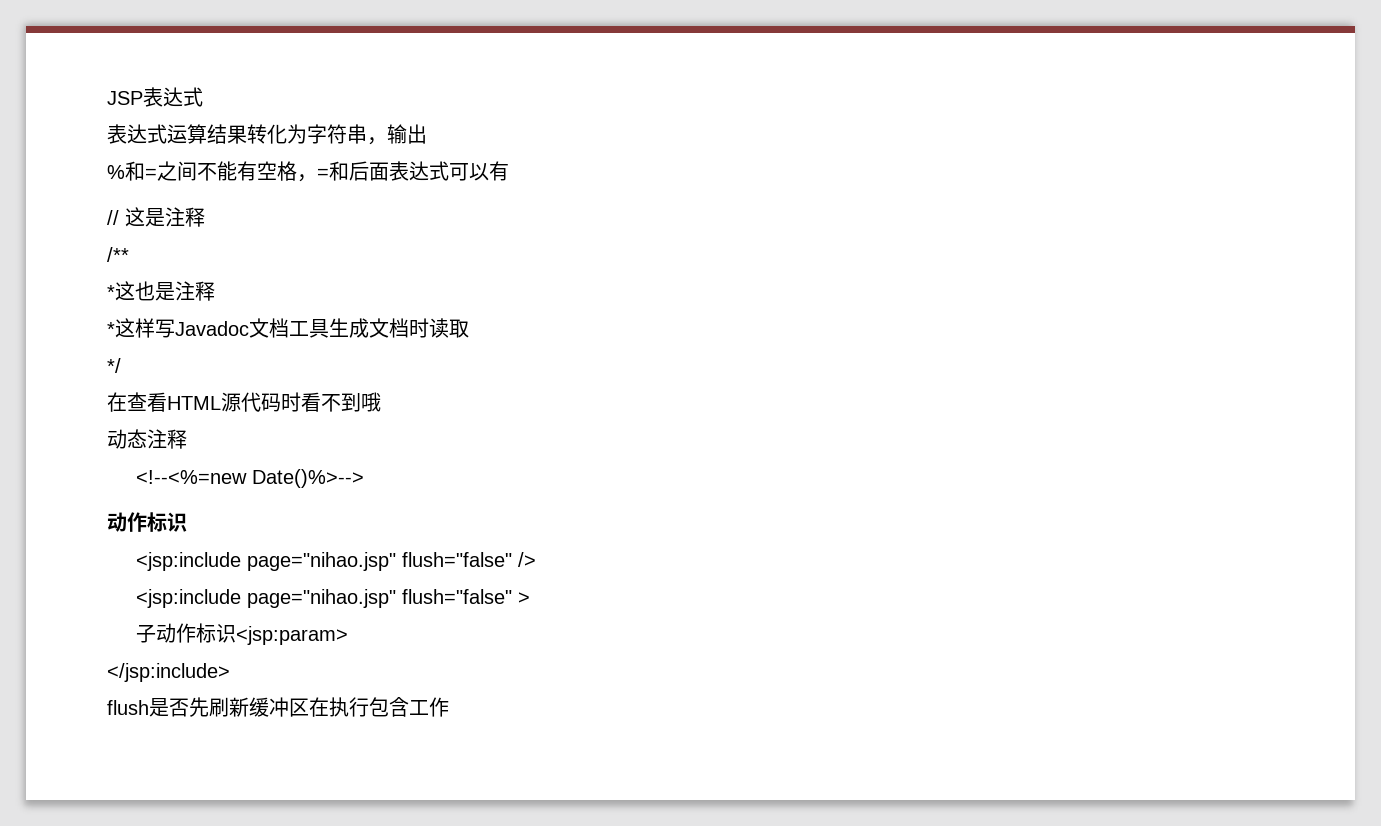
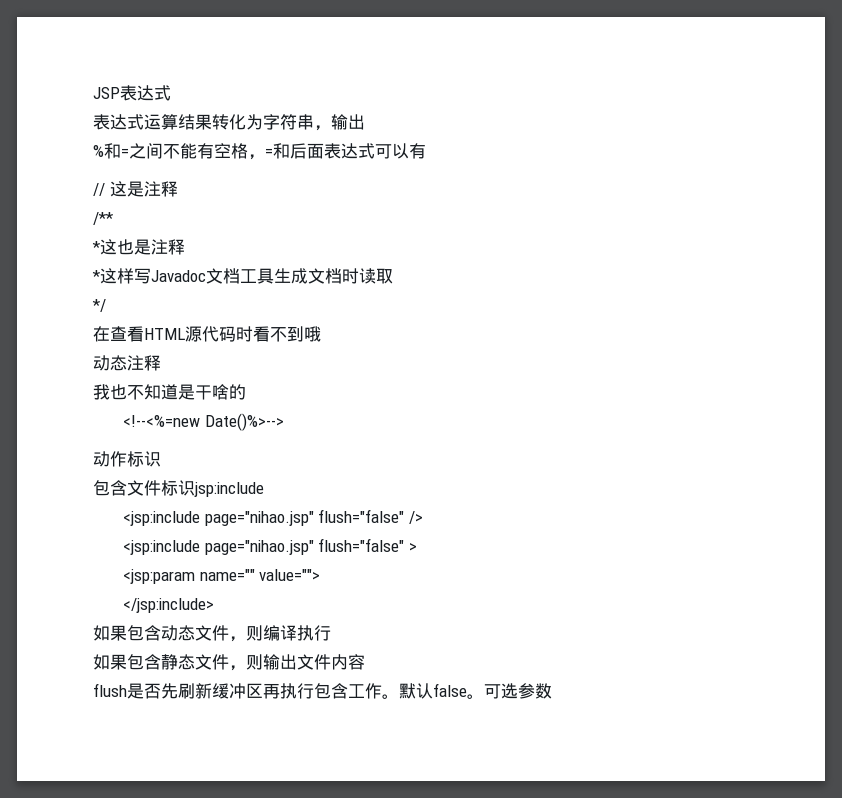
(187, 439) none -> [93,384,246,400] // 我也不知道是干啥的
(187, 522) none -> [93,480,264,497] // 包含文件标识jsp:include
[136,623,349,645] [107,663,230,682] 子动作标识<jsp:param> // </jsp:include> -> [122,569,321,584] [122,598,214,613] [93,625,331,642] [93,654,365,671] <jsp:param name="" value=""> // </jsp:include> // 如果包含动态文件，则编译执行 // 如果包含静态文件，则输出文件内容
[309,697,329,717] 在 -> [263,683,280,699] 再
(449, 707) none -> [382,683,552,699] 。默认false。可选参数

